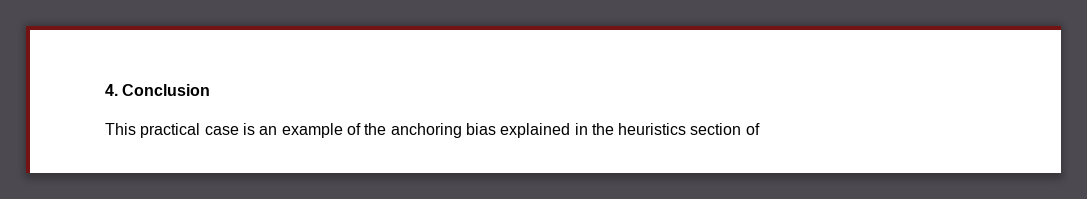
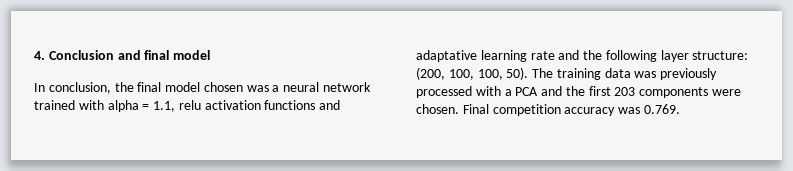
[105,123,760,138] // This practical case is an example of the anchoring bias explained in the heuristics section of -> [117,50,211,60] [34,82,372,94] [34,100,341,112] [416,50,749,62] [416,67,718,80] [416,86,742,98] [416,104,680,116] and final model // In conclusion, the final model chosen was a neural network trained with alpha = 1.1, relu activation functions and adaptative learning rate and the following layer structure: (200, 100, 100, 50). The training data was previously processed with a PCA and the first 203 components were chosen. Final competition accuracy was 0.769.

